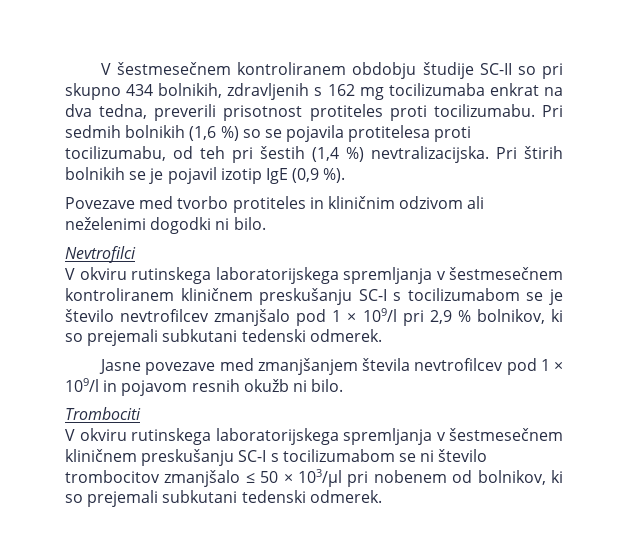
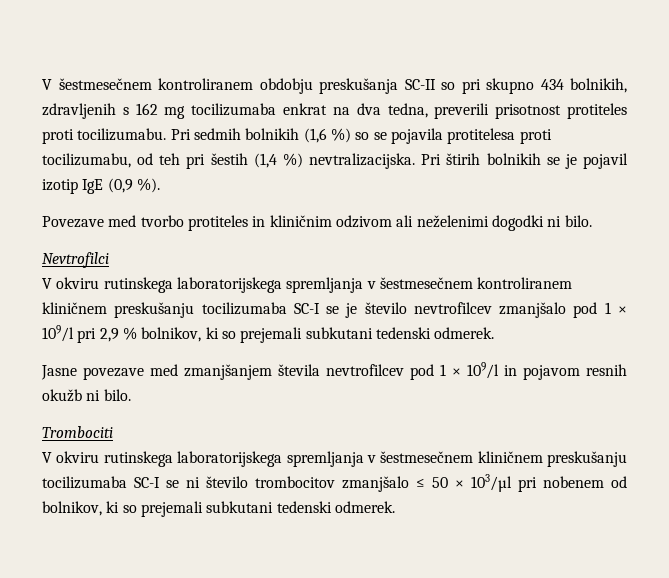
[422,62,474,79] študije -> [319,78,398,94] preskušanja
[358,288,520,301] SC-I s tocilizumabom -> [201,302,320,315] tocilizumaba SC-I
[238,449,395,462] SC-I s tocilizumabom -> [42,476,160,489] tocilizumaba SC-I

